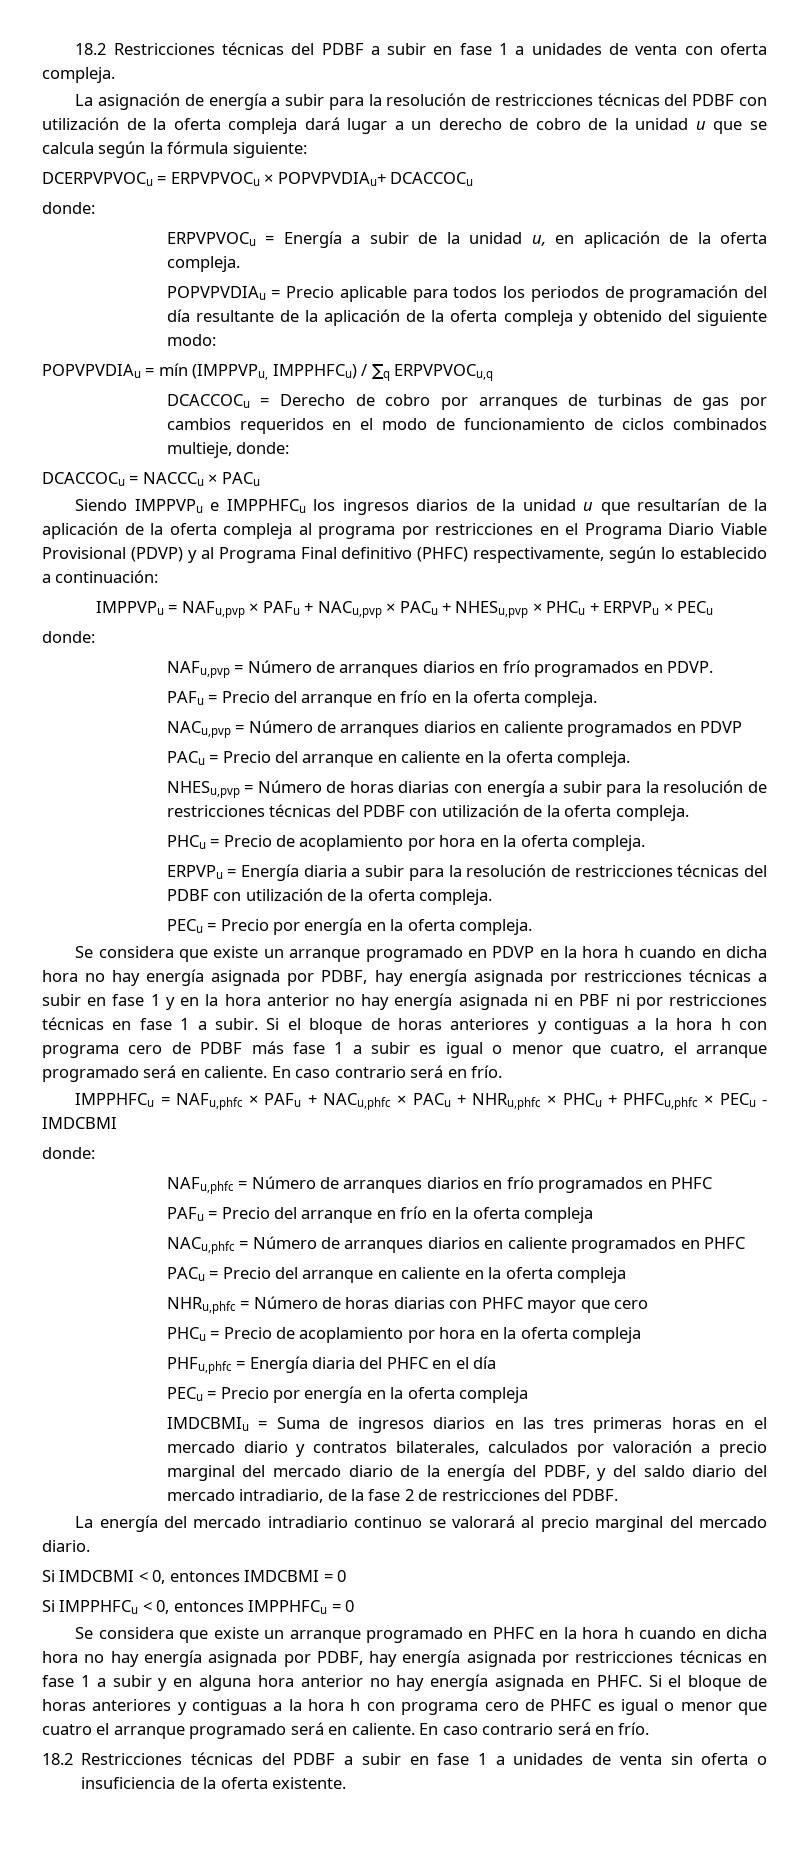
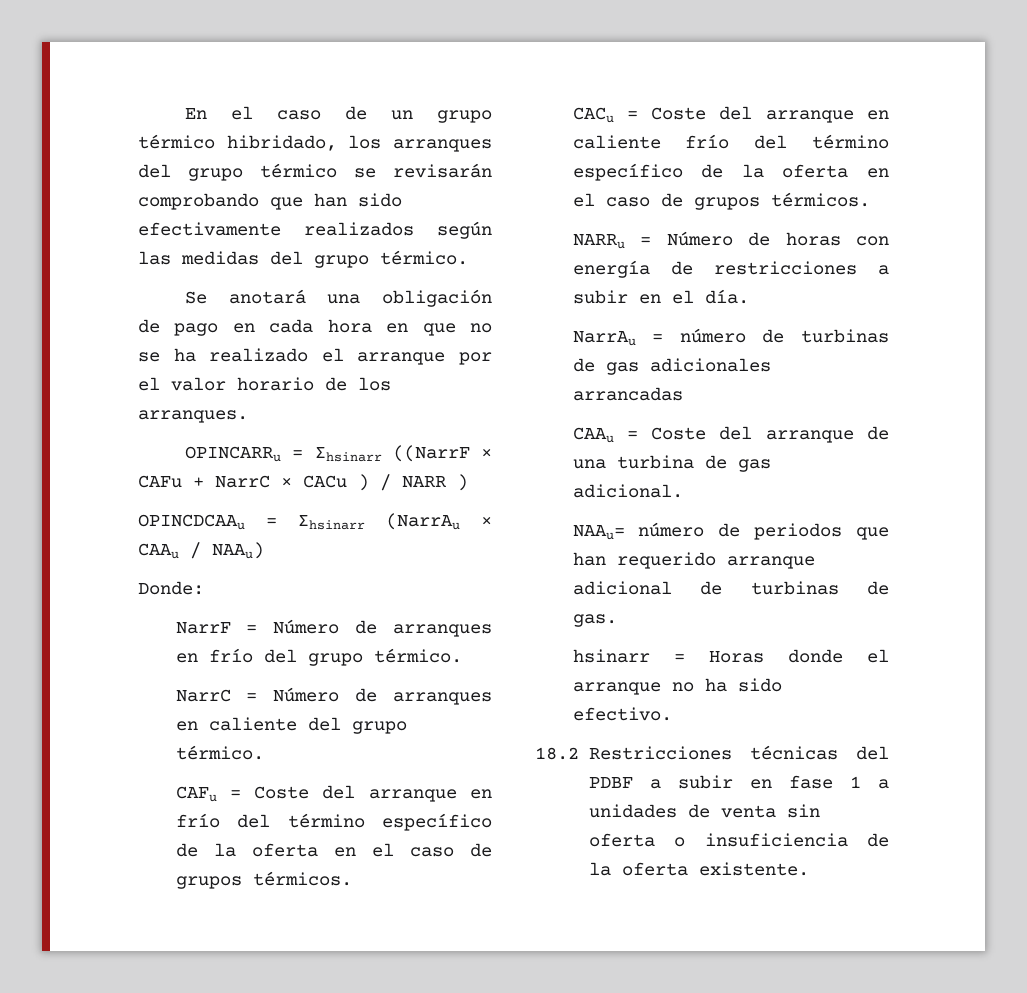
[75,42,768,55] [42,67,115,83] [75,93,767,110] [42,117,767,134] [42,141,307,158] [42,172,474,186] [42,202,95,214] [166,231,767,248] [166,256,240,272] [166,285,767,302] [166,309,767,326] [166,334,216,346] [42,363,494,381] [166,394,767,410] [166,418,767,434] [166,442,290,458] [42,472,260,486] [75,498,767,515] [42,522,768,539] [42,546,767,563] [42,570,159,583] [95,601,714,618] [42,631,95,643] [166,660,714,678] [166,690,598,707] [166,720,743,738] [166,751,631,767] [166,780,768,798] [166,804,689,821] [166,835,646,851] [166,864,767,881] [166,888,493,905] [166,918,533,935] [75,946,767,962] [42,969,768,986] [42,993,767,1010] [42,1017,768,1034] [42,1041,767,1058] [42,1065,503,1082] [75,1093,767,1110] [42,1117,117,1129] [42,1147,95,1159] [166,1176,713,1194] [166,1206,594,1223] [166,1236,746,1254] [166,1267,627,1283] [166,1296,649,1314] [166,1327,642,1343] [166,1356,497,1374] [166,1386,529,1403] [166,1417,767,1433] [166,1440,767,1457] [166,1464,768,1481] [166,1489,618,1503] [75,1515,767,1532] [42,1540,90,1552] [42,1570,347,1584] [42,1600,355,1614] [75,1627,768,1643] [42,1650,767,1667] [42,1674,768,1691] [42,1699,768,1715] [42,1722,650,1739] 18.2 Restricciones técnicas del PDBF a subir en fase 1 a unidades de venta con oferta compleja. // La asignación de energía a subir para la resolución de restricciones técnicas del PDBF con utilización de la oferta compleja dará lugar a un derecho de cobro de la unidad u que se calcula según la fórmula siguiente: // DCERPVPVOCu = ERPVPVOCu × POPVPVDIAu+ DCACCOCu // donde: // ERPVPVOCu = Energía a subir de la unidad u, en aplicación de la oferta compleja. // POPVPVDIAu = Precio aplicable para todos los periodos de programación del día resultante de la aplicación de la oferta compleja y obtenido del siguiente modo: // POPVPVDIAu = mín (IMPPVPu, IMPPHFCu) / ∑q ERPVPVOCu,q // DCACCOCu = Derecho de cobro por arranques de turbinas de gas por cambios requeridos en el modo de funcionamiento de ciclos combinados multieje, donde: // DCACCOCu = NACCCu × PACu // Siendo IMPPVPu e IMPPHFCu los ingresos diarios de la unidad u que resultarían de la aplicación de la oferta compleja al programa por restricciones en el Programa Diario Viable Provisional (PDVP) y al Programa Final definitivo (PHFC) respectivamente, según lo establecido a continuación: // IMPPVPu = NAFu,pvp × PAFu + NACu,pvp × PACu + NHESu,pvp × PHCu + ERPVPu × PECu // donde: // NAFu,pvp = Número de arranques diarios en frío programados en PDVP. // PAFu = Precio del arranque en frío en la oferta compleja. // NACu,pvp = Número de arranques diarios en caliente programados en PDVP // PACu = Precio del arranque en caliente en la oferta compleja. // NHESu,pvp = Número de horas diarias con energía a subir para la resolución de restricciones técnicas del PDBF con utilización de la oferta compleja. // PHCu = Precio de acoplamiento por hora en la oferta compleja. // ERPVPu = Energía diaria a subir para la resolución de restricciones técnicas del PDBF con utilización de la oferta compleja. // PECu = Precio por energía en la oferta compleja. // Se considera que existe un arranque programado en PDVP en la hora h cuando en dicha hora no hay energía asignada por PDBF, hay energía asignada por restricciones técnicas a subir en fase 1 y en la hora anterior no hay energía asignada ni en PBF ni por restricciones técnicas en fase 1 a subir. Si el bloque de horas anteriores y contiguas a la hora h con programa cero de PDBF más fase 1 a subir es igual o menor que cuatro, el arranque programado será en caliente. En caso contrario será en frío. // IMPPHFCu = NAFu,phfc × PAFu + NACu,phfc × PACu + NHRu,phfc × PHCu + PHFCu,phfc × PECu - IMDCBMI // donde: // NAFu,phfc = Número de arranques diarios en frío programados en PHFC // PAFu = Precio del arranque en frío en la oferta compleja // NACu,phfc = Número de arranques diarios en caliente programados en PHFC // PACu = Precio del arranque en caliente en la oferta compleja // NHRu,phfc = Número de horas diarias con PHFC mayor que cero // PHCu = Precio de acoplamiento por hora en la oferta compleja // PHFu,phfc = Energía diaria del PHFC en el día // PECu = Precio por energía en la oferta compleja // IMDCBMIu = Suma de ingresos diarios en las tres primeras horas en el mercado diario y contratos bilaterales, calculados por valoración a precio marginal del mercado diario de la energía del PDBF, y del saldo diario del mercado intradiario, de la fase 2 de restricciones del PDBF. // La energía del mercado intradiario continuo se valorará al precio marginal del mercado diario. // Si IMDCBMI < 0, entonces IMDCBMI = 0 // Si IMPPHFCu < 0, entonces IMPPHFCu = 0 // Se considera que existe un arranque programado en PHFC en la hora h cuando en dicha hora no hay energía asignada por PDBF, hay energía asignada por restricciones técnicas en fase 1 a subir y en alguna hora anterior no hay energía asignada en PHFC. Si el bloque de horas anteriores y contiguas a la hora h con programa cero de PHFC es igual o menor que cuatro el arranque programado será en caliente. En caso contrario será en frío. -> [185,106,492,123] [138,134,492,152] [138,163,492,181] [138,193,402,210] [138,221,492,239] [138,250,468,268] [185,289,492,307] [138,319,492,336] [138,348,492,365] [138,377,391,391] [138,410,248,423] [185,441,492,466] [138,474,468,491] [138,509,492,534] [138,542,264,559] [138,581,204,595] [175,619,492,637] [175,648,462,666] [175,687,492,705] [175,717,407,734] [175,745,264,760] [175,785,492,802] [175,813,492,831] [175,843,492,857] [175,871,352,889] [572,106,889,123] [572,134,889,149] [572,163,889,181] [572,192,870,210] [572,231,889,249] [572,260,889,278] [572,289,749,304] [572,328,889,346] [572,358,771,375] [572,387,683,401] [572,426,889,443] [572,455,771,472] [572,484,683,498] [572,522,889,540] [572,552,815,569] [572,581,889,595] [572,614,617,627] [572,649,889,663] [572,678,782,695] [572,707,672,721] En el caso de un grupo térmico hibridado, los arranques del grupo térmico se revisarán comprobando que han sido efectivamente realizados según las medidas del grupo térmico. // Se anotará una obligación de pago en cada hora en que no se ha realizado el arranque por el valor horario de los arranques. // OPINCARRu = ∑hsinarr ((NarrF × CAFu + NarrC × CACu ) / NARR ) // OPINCDCAAu = ∑hsinarr (NarrAu × CAAu / NAAu) // Donde: // NarrF = Número de arranques en frío del grupo térmico. // NarrC = Número de arranques en caliente del grupo térmico. // CAFu = Coste del arranque en frío del término específico de la oferta en el caso de grupos térmicos. // CACu = Coste del arranque en caliente frío del término específico de la oferta en el caso de grupos térmicos. // NARRu = Número de horas con energía de restricciones a subir en el día. // NarrAu = número de turbinas de gas adicionales arrancadas // CAAu = Coste del arranque de una turbina de gas adicional. // NAAu= número de periodos que han requerido arranque adicional de turbinas de gas. // hsinarr = Horas donde el arranque no ha sido efectivo.

